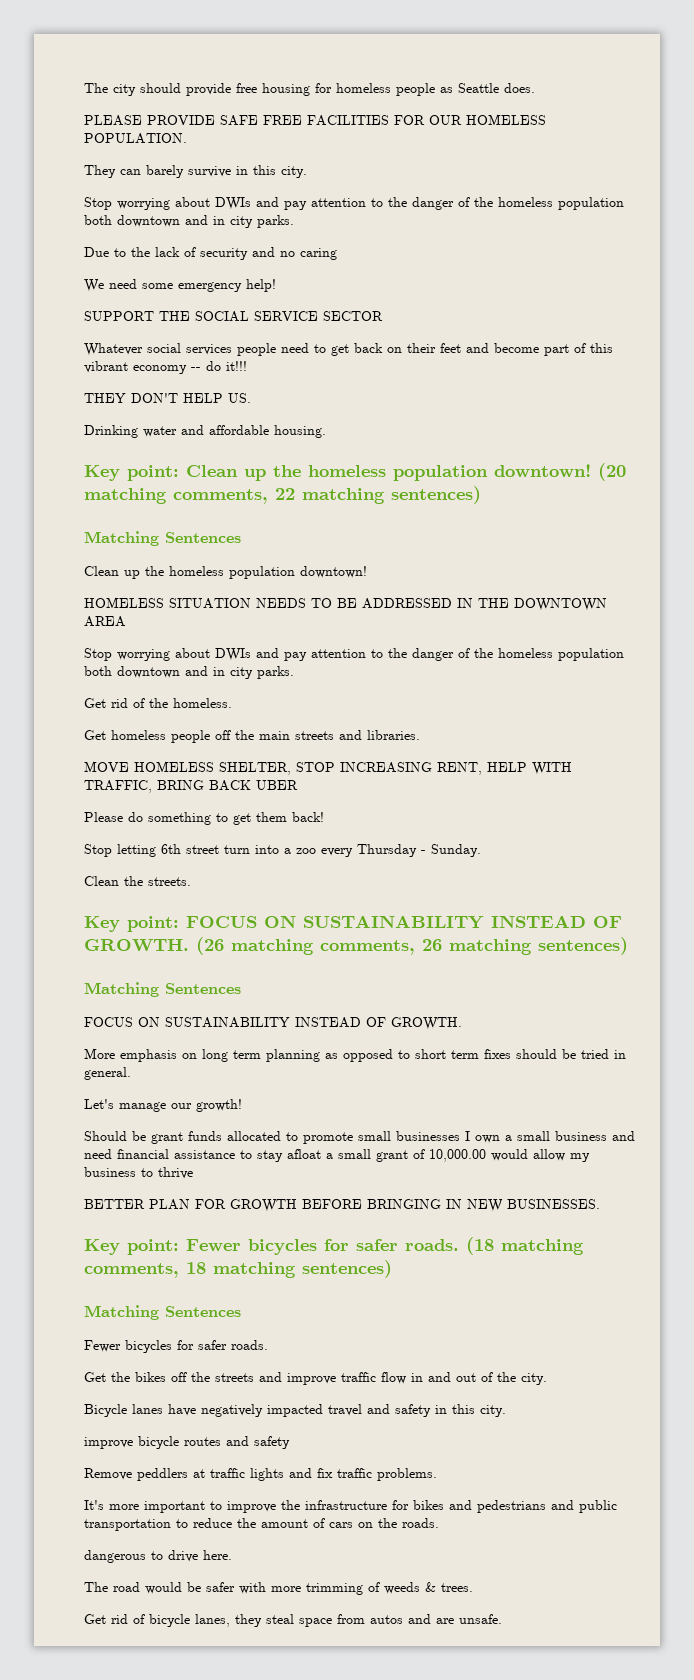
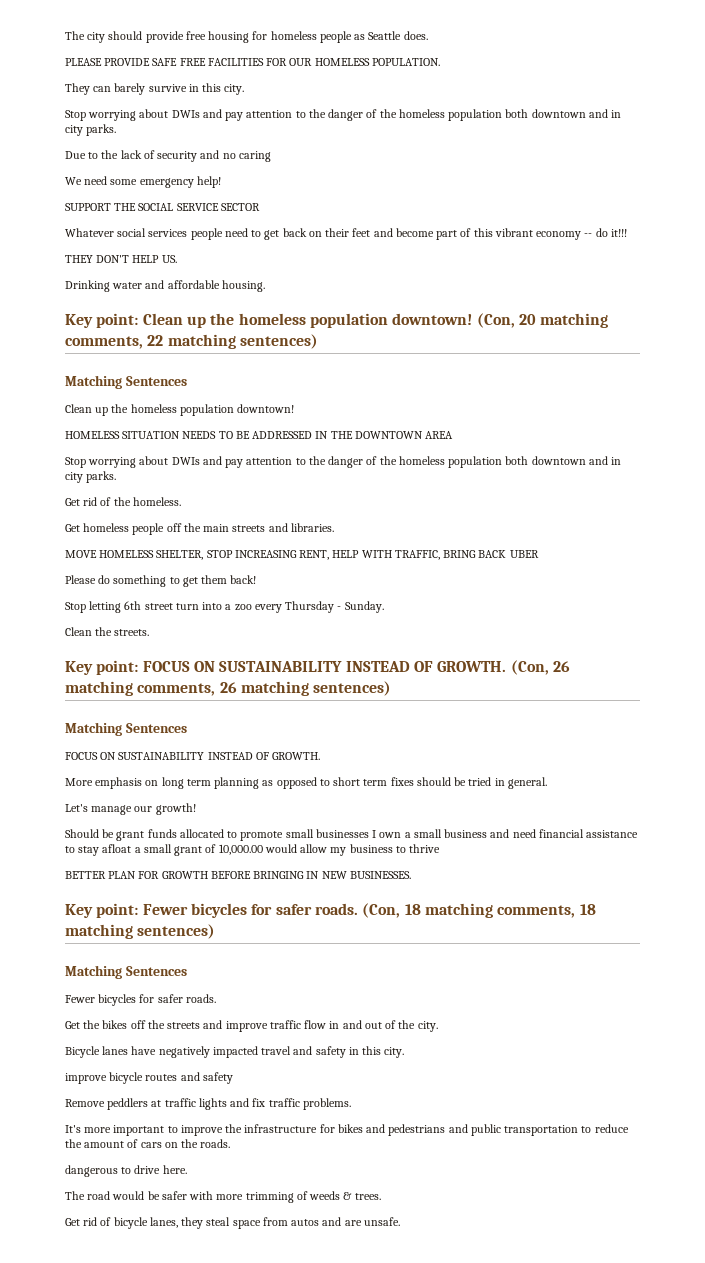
[598,463,626,481] (20 -> [476,313,536,328] (Con, 20
[196,937,224,955] (26 -> [510,660,570,675] (Con, 26
[466,1237,494,1255] (18 -> [362,903,421,918] (Con, 18

